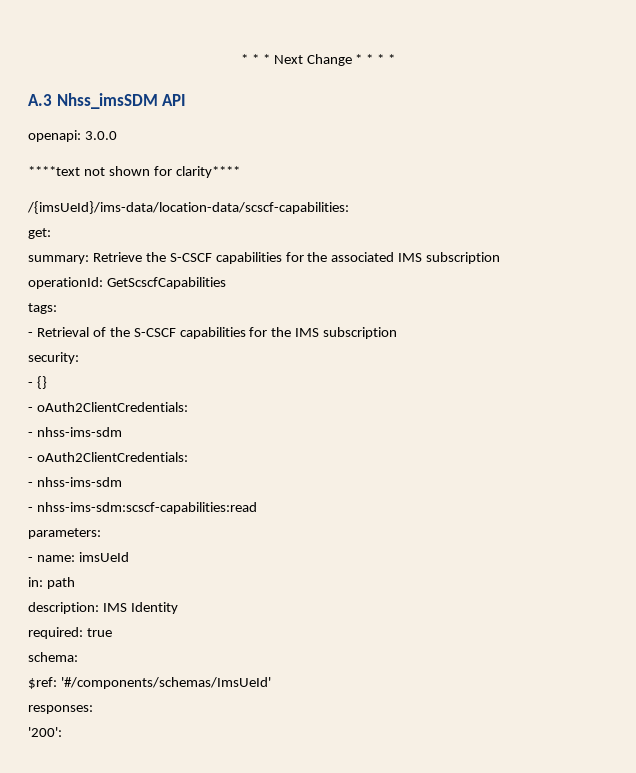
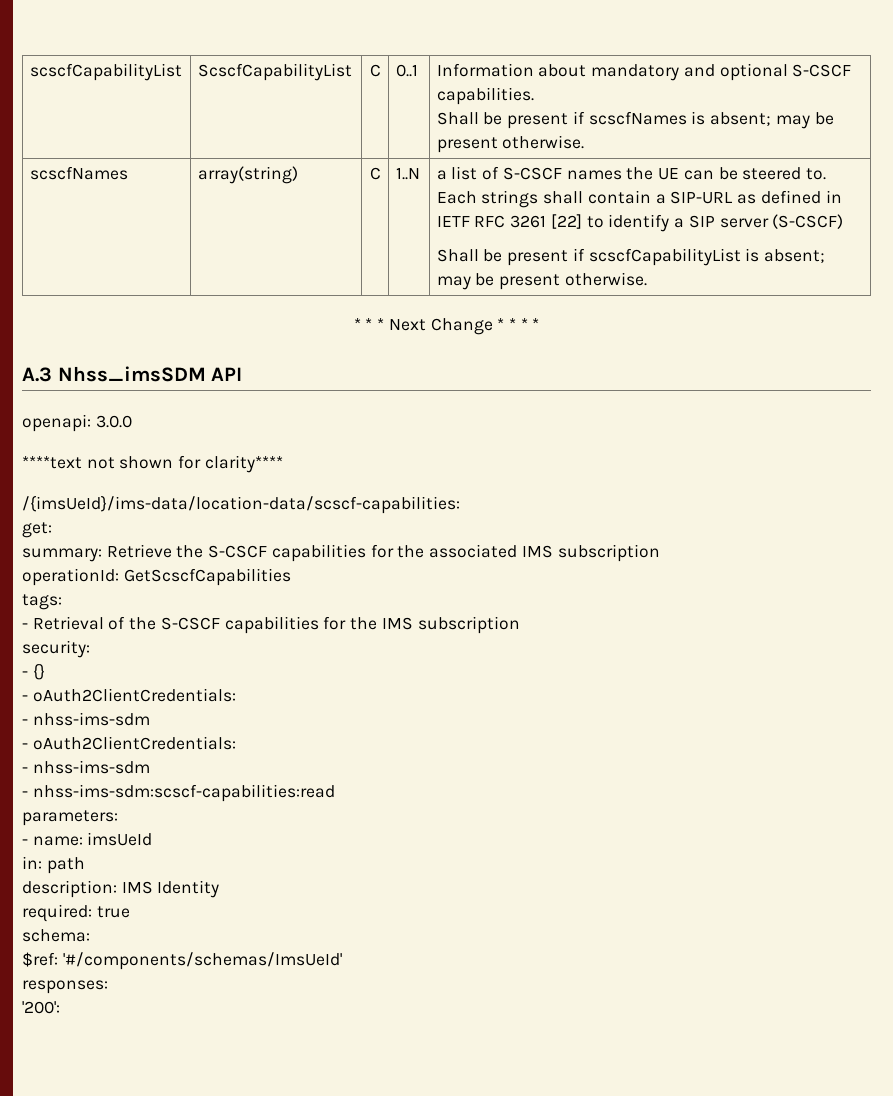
(240, 59) none -> [29,63,182,81] [197,63,352,81] [369,64,381,77] [395,64,418,77] [436,63,852,81] [436,87,534,105] [436,111,834,129] [436,135,585,153] [29,166,128,180] [197,166,298,184] [369,167,381,180] [395,167,420,180] [436,166,827,180] [436,190,842,208] [436,214,844,232] [436,248,826,266] [436,272,647,290] scscfCapabilityList | ScscfCapabilityList | C | 0..1 | Information about mandatory and optional S-CSCF capabilities. // Shall be present if scscfNames is absent; may be present otherwise. // scscfNames | array(string) | C | 1..N | a list of S-CSCF names the UE can be steered to. Each strings shall contain a SIP-URL as defined in IETF RFC 3261 [22] to identify a SIP server (S-CSCF) // Shall be present if scscfCapabilityList is absent; may be present otherwise. //

